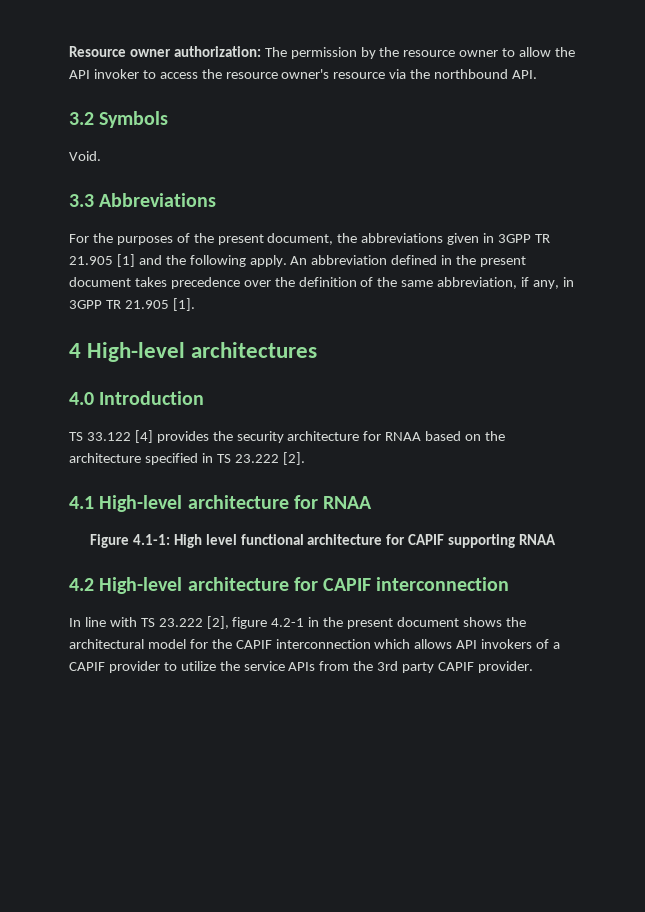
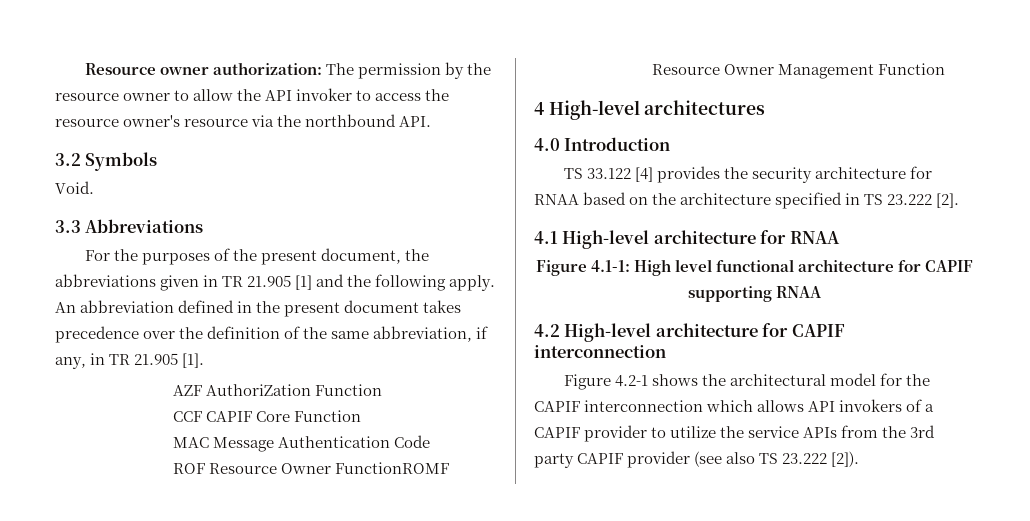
[498,234,532,243] 3GPP -> (219, 281) none
[69,300,102,309] 3GPP -> (106, 359) none
(195, 304) none -> [173,384,383,396] [173,410,362,422] [173,435,431,452] [173,462,450,474] [652,63,946,79] // AZF AuthoriZation Function // CCF CAPIF Core Function // MAC Message Authentication Code // ROF Resource Owner FunctionROMF Resource Owner Management Function
[69,616,460,629] In line with TS 23.222 [2], figure 4.2-1 in the present document -> [563,374,649,390] Figure 4.2-1
[477,661,533,673] provider. -> [627,451,860,468] provider (see also TS 23.222 [2]).

